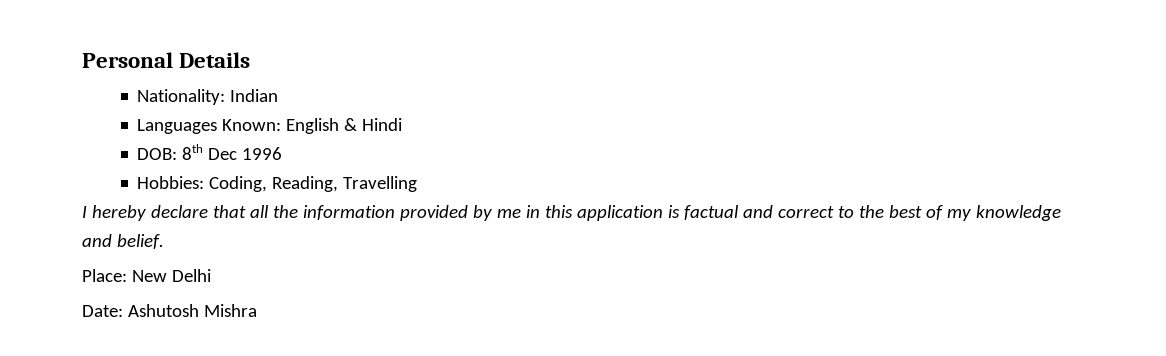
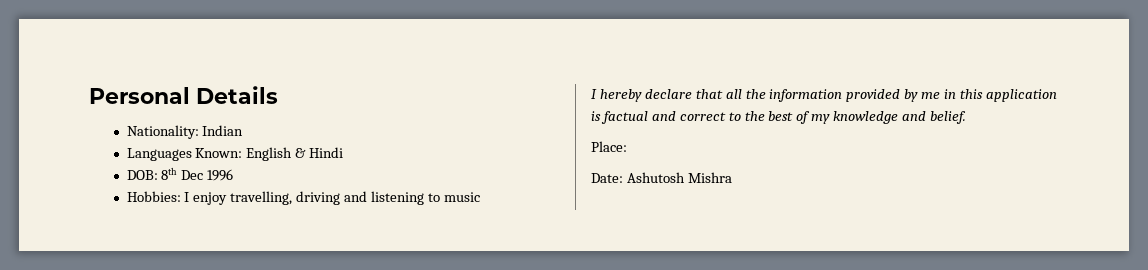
[209,176,418,192] Coding, Reading, Travelling -> [184,191,480,205] I enjoy travelling, driving and listening to music
[131,269,211,282] New Delhi -> (627, 146) none

